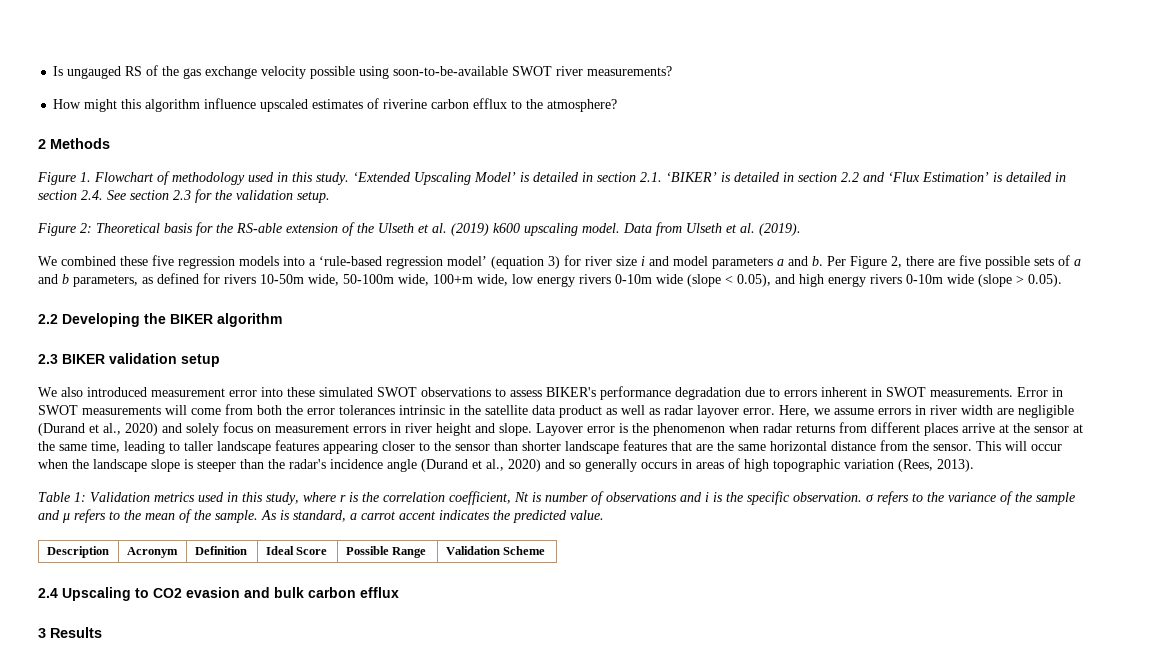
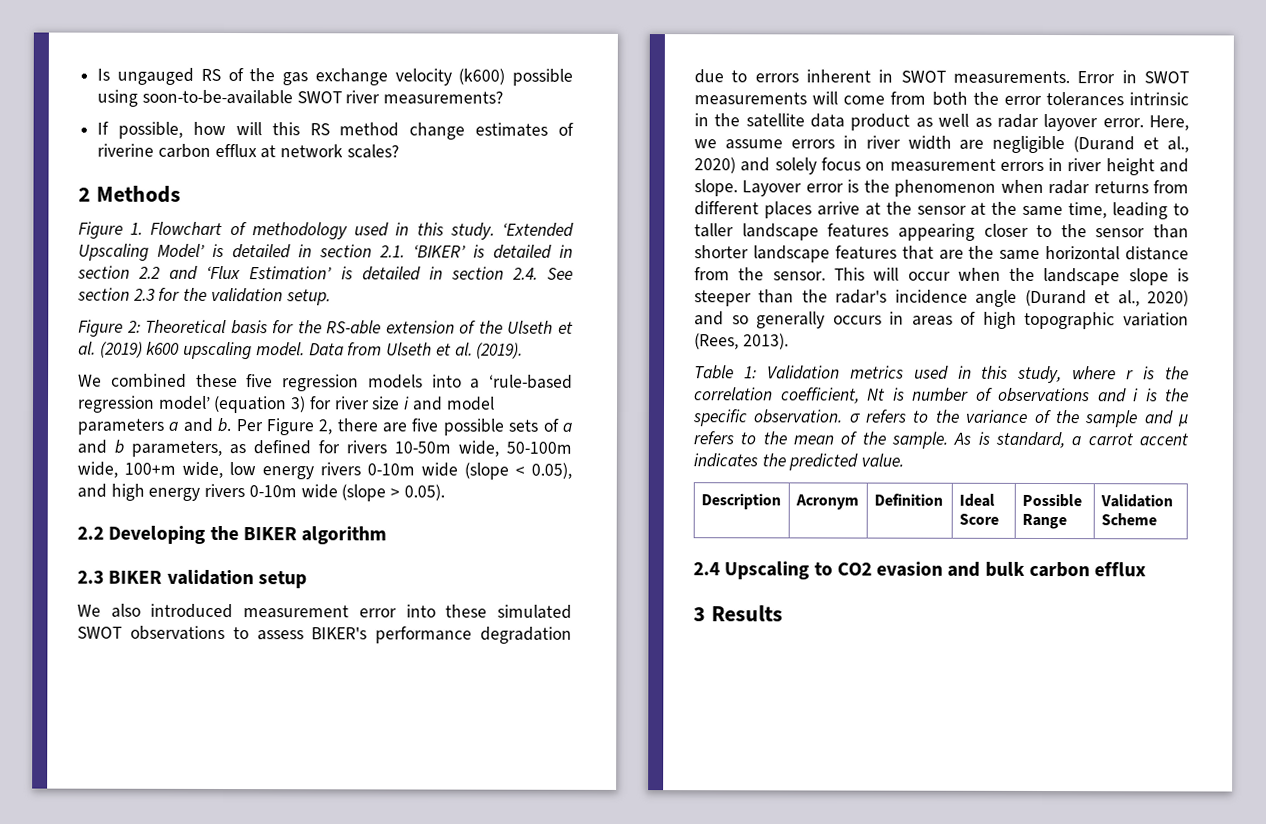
(307, 72) none -> [458,68,506,85] (k600)
[53,98,309,112] How might this algorithm influence upscaled -> [97,121,466,140] If possible, how will this RS method change
[511,99,618,112] to the atmosphere? -> [260,144,399,159] at network scales?

